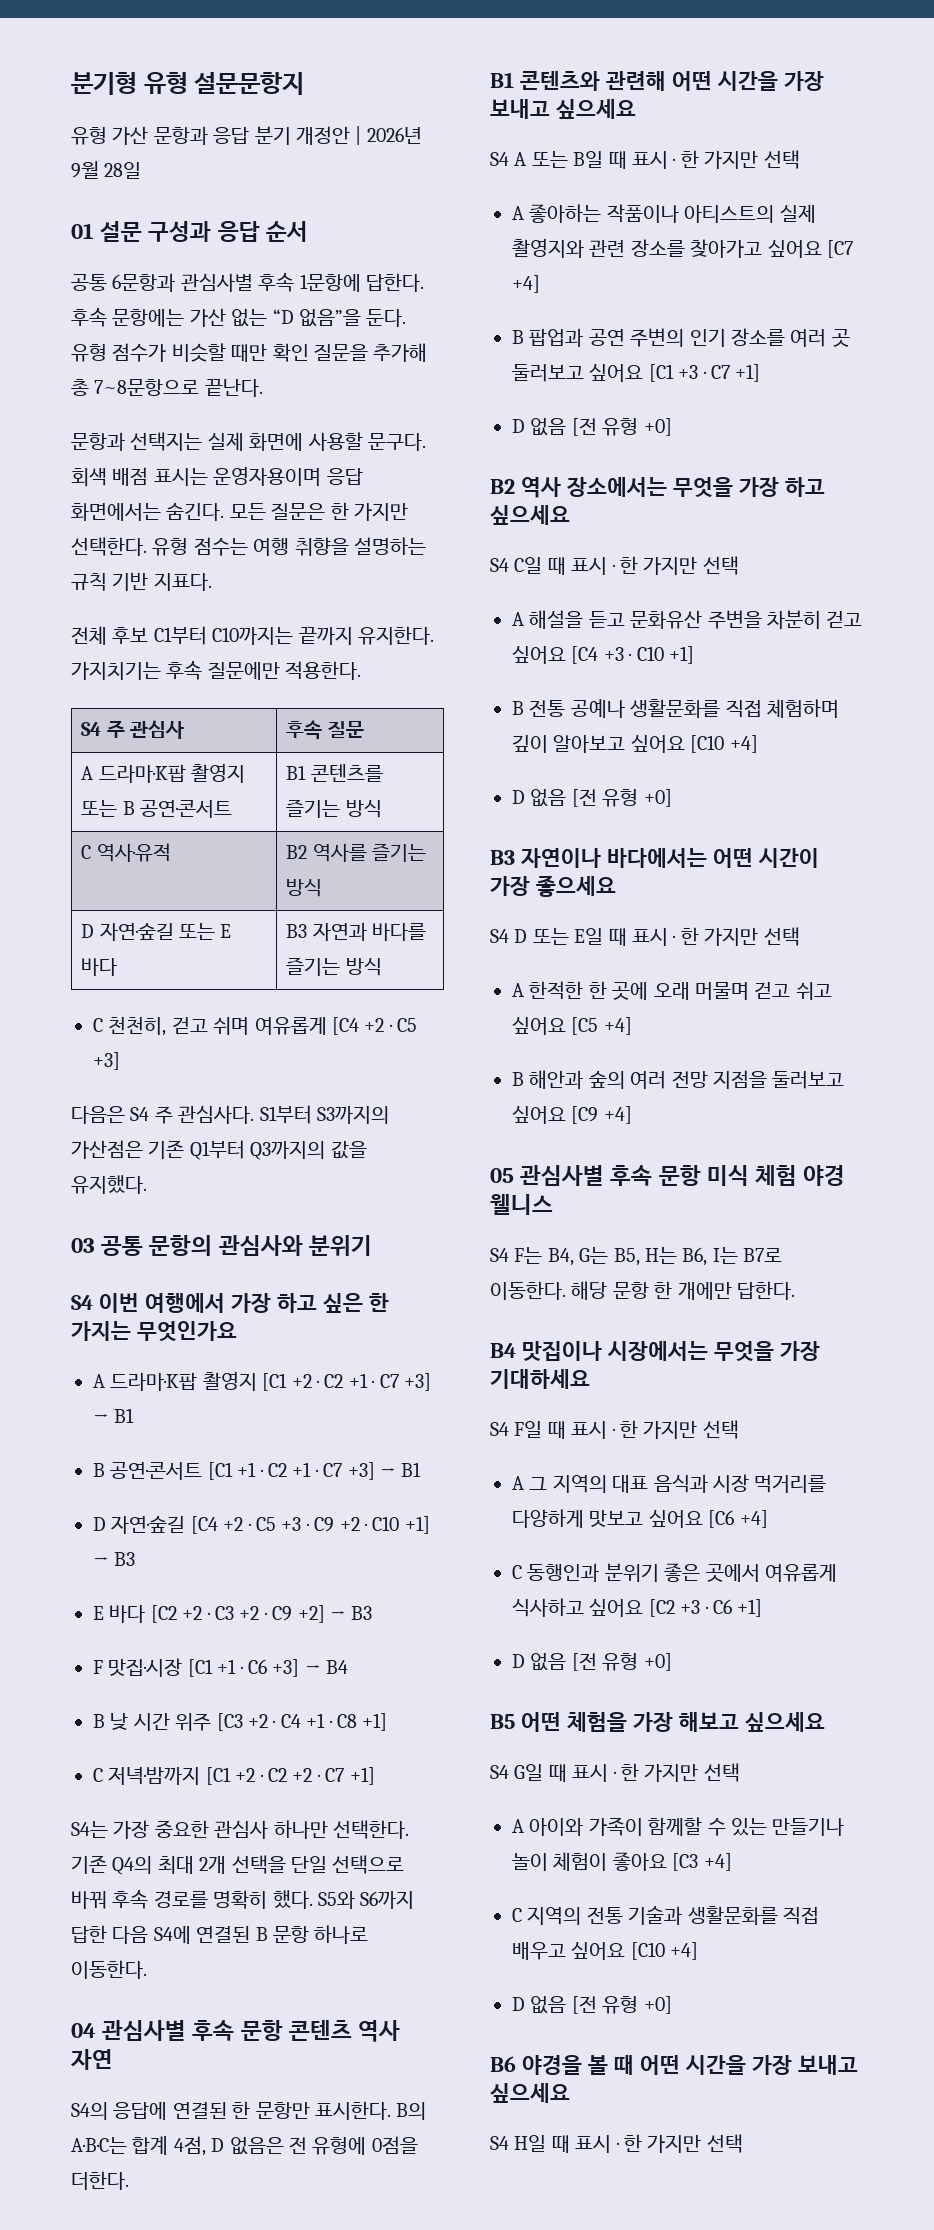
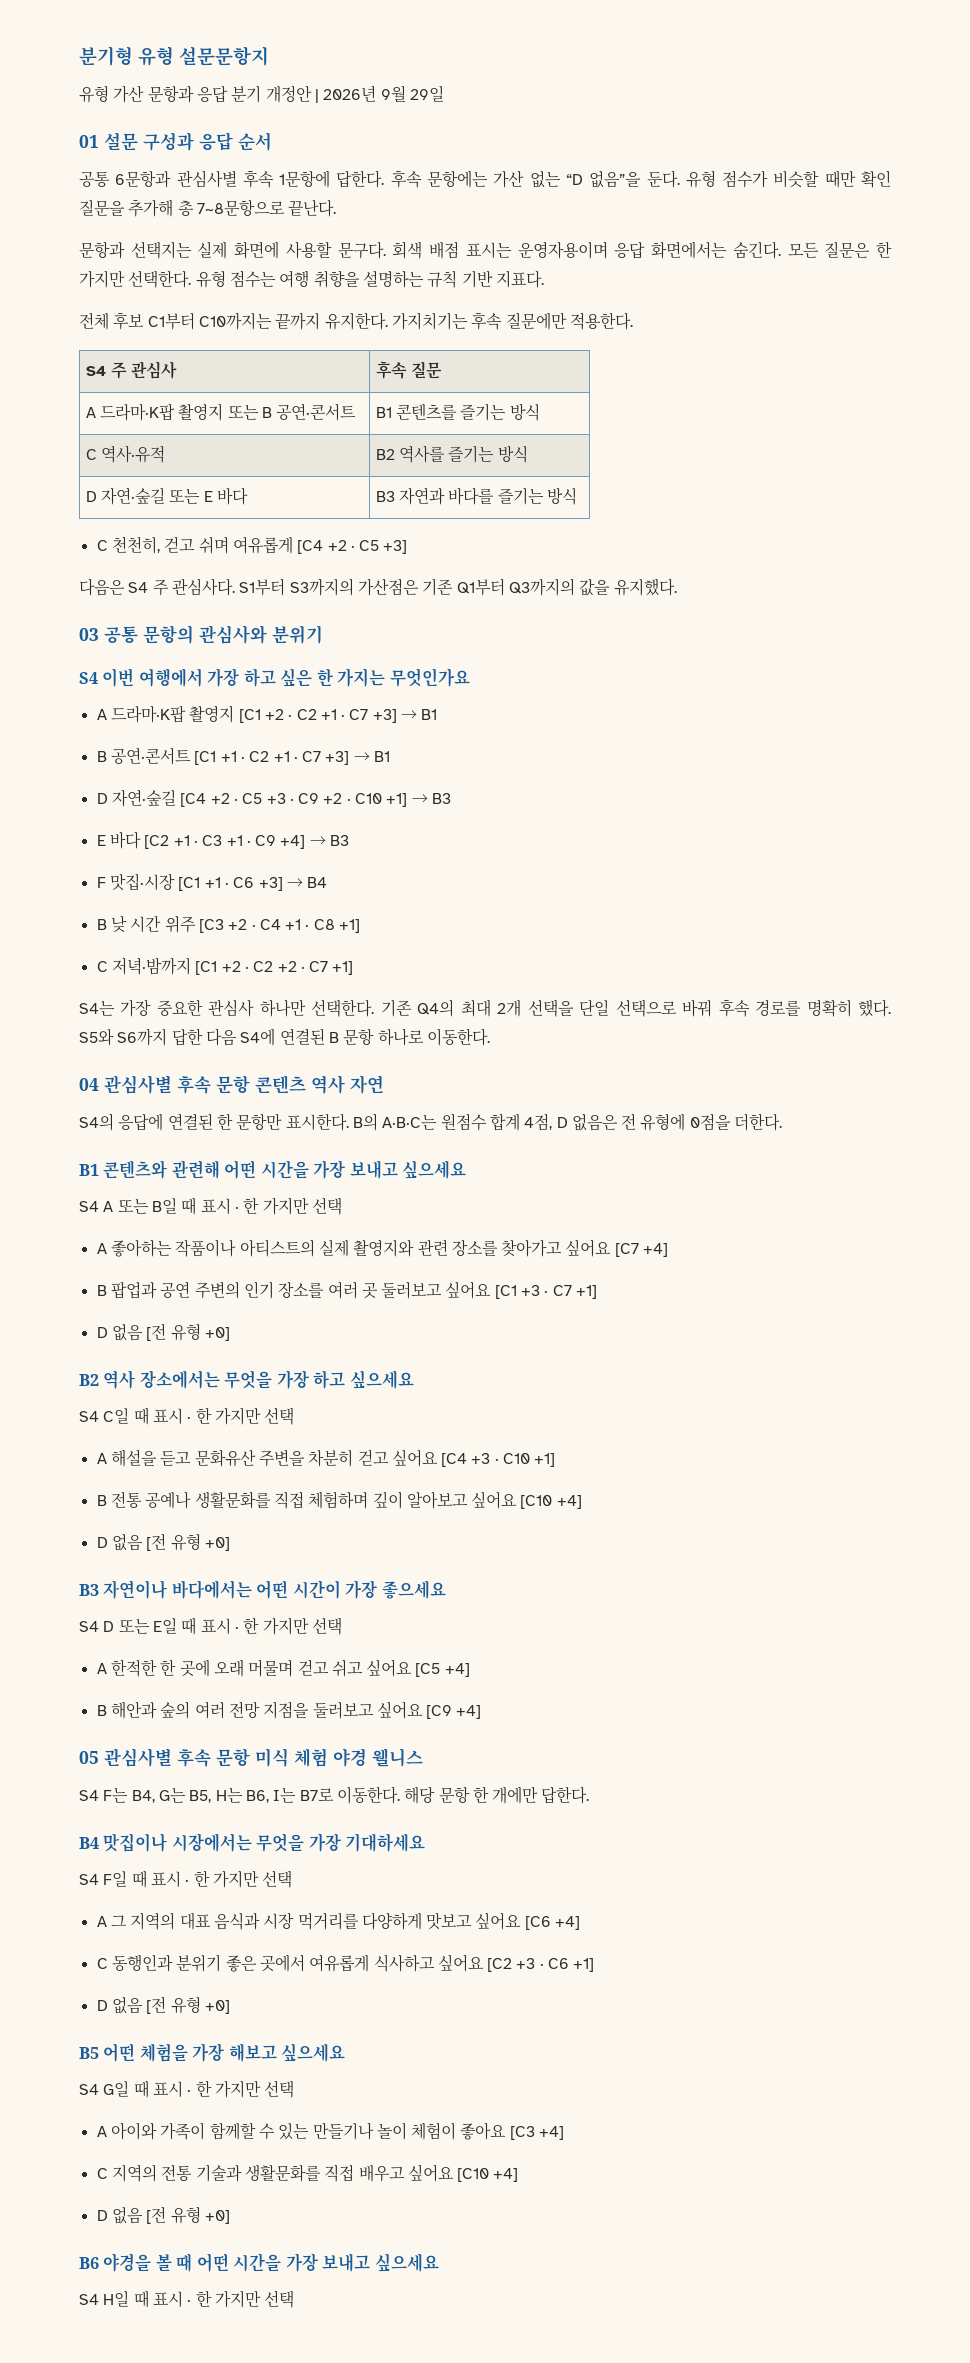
[104,162,142,179] 28일 -> [409,86,444,102] 29일
[182,1606,203,1620] +2 -> [173,835,190,846] +1
[239,1605,325,1623] +2 · C9 +2] -> [226,835,306,849] +1 · C9 +4]
(127, 2145) none -> [440,1113,487,1131] 원점수

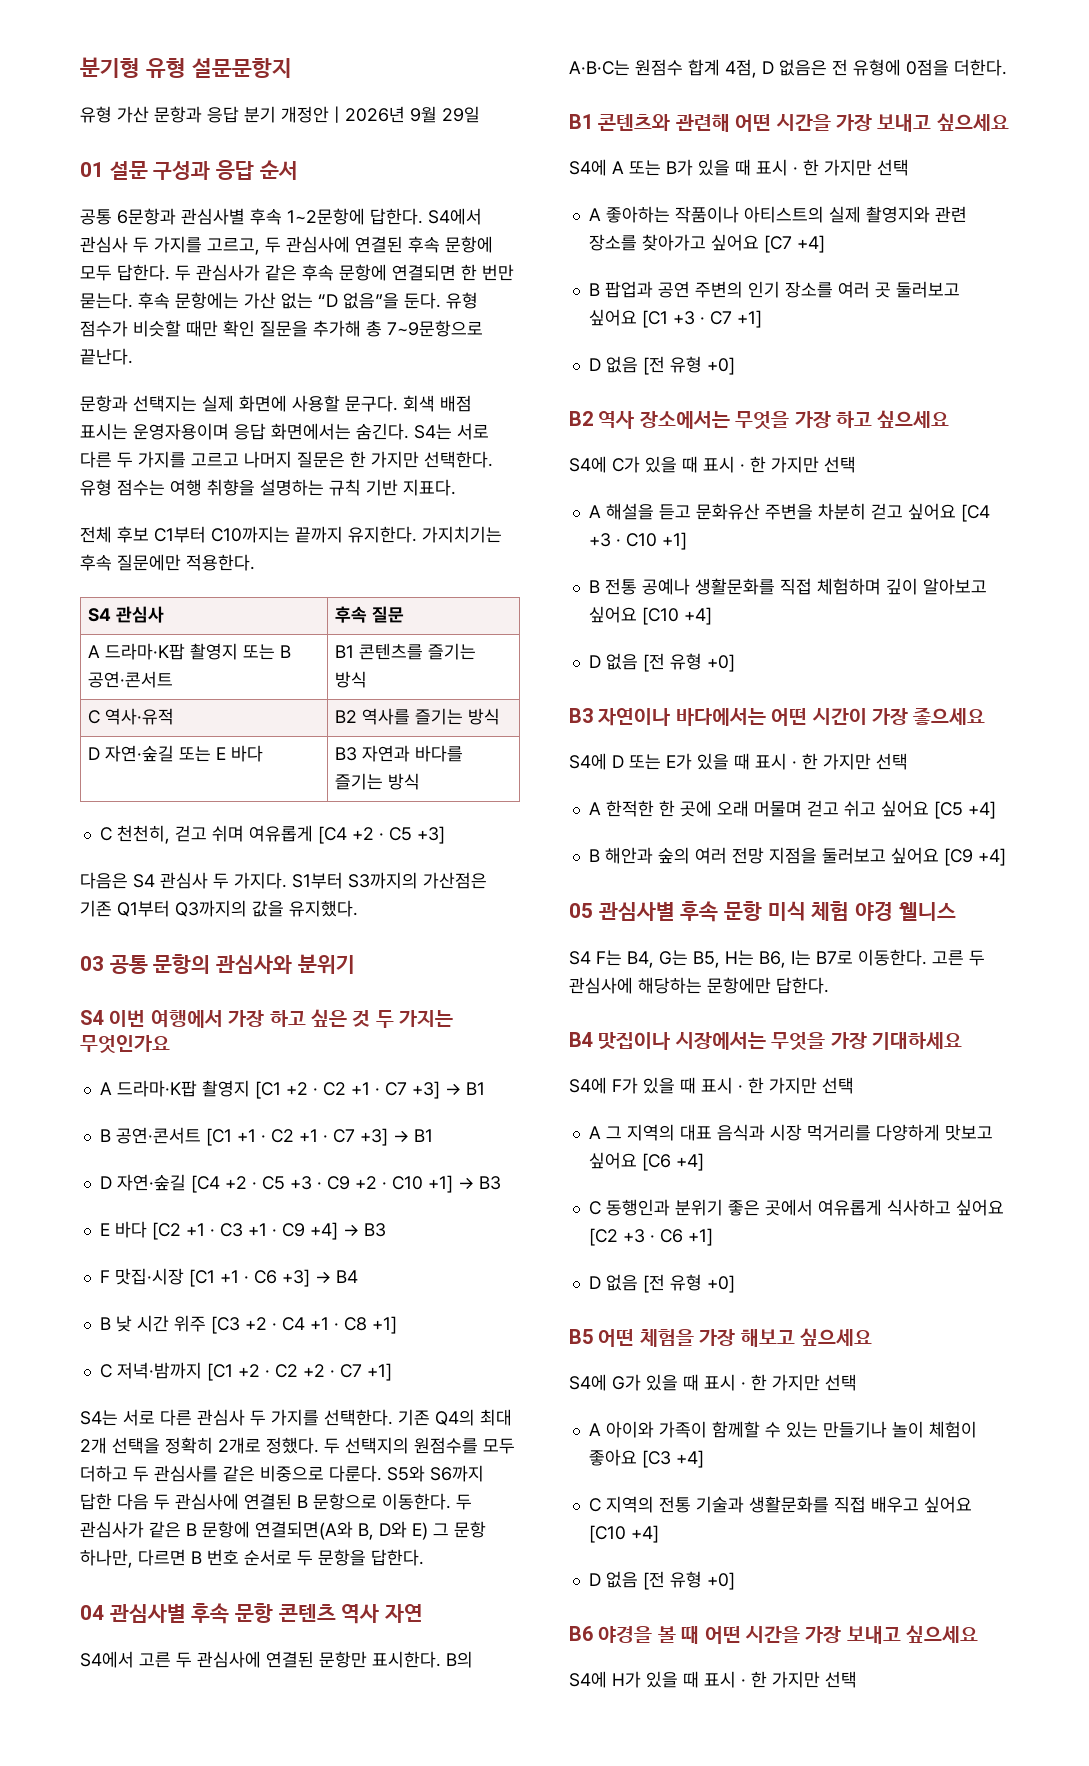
[279,170,385,188] 1문항에 답한다. -> [287,208,482,225] [80,236,493,255] [80,264,514,281] [80,292,133,309] 1~2문항에 답한다. S4에서 관심사 두 가지를 고르고, 두 관심사에 연결된 후속 문항에 모두 답한다. 두 관심사가 같은 후속 문항에 연결되면 한 번만 묻는다.
[196,199,285,216] 7~8문항으로 -> [387,320,483,337] 7~9문항으로
[787,243,819,258] 모든 -> [414,423,489,440] [80,451,292,468] S4는 서로 다른 두 가지를 고르고 나머지
[110,362,127,379] 주 -> (112, 615) none
[152,578,235,596] 주 관심사다. -> [160,872,287,889] 관심사 두 가지다.
[316,668,333,687] 한 -> [352,1010,394,1028] 것 두
[120,999,306,1017] 가장 중요한 관심사 하나만 -> [123,1409,319,1426] 서로 다른 관심사 두 가지를
[579,999,892,1017] [79,1028,490,1046] 단일 선택으로 바꿔 후속 경로를 명확히 했다. S5와 S6까지 답한 다음 S4에 연결된 B 문항 하나로 이동한다. -> [165,1437,515,1454] [80,1465,484,1482] [80,1493,472,1510] [80,1521,486,1540] [80,1549,424,1568] 정확히 2개로 정했다. 두 선택지의 원점수를 모두 더하고 두 관심사를 같은 비중으로 다룬다. S5와 S6까지 답한 다음 두 관심사에 연결된 B 문항으로 이동한다. 두 관심사가 같은 B 문항에 연결되면(A와 B, D와 E) 그 문항 하나만, 다르면 B 번호 순서로 두 문항을 답한다.
[79,1113,233,1131] S4의 응답에 연결된 한 -> [80,1651,314,1668] S4에서 고른 두 관심사에 연결된
[79,1201,99,1212] S4 -> [569,159,607,176] S4에
[151,1198,177,1214] B일 -> [666,159,730,176] B가 있을
[79,1408,130,1424] S4 C일 -> [569,456,677,473] S4에 C가 있을
[79,1621,99,1632] S4 -> [569,753,607,770] S4에
[152,1618,177,1634] E일 -> [666,753,729,770] E가 있을
[404,1786,539,1804] 해당 문항 한 개에만 -> [932,950,985,966] [569,977,771,994] 고른 두 관심사에 해당하는 문항에만
[79,1871,128,1887] S4 F일 -> [569,1077,675,1094] S4에 F가 있을
[79,2081,130,2097] S4 G일 -> [569,1374,678,1391] S4에 G가 있을
[79,2291,130,2307] S4 H일 -> [569,1671,678,1688] S4에 H가 있을

